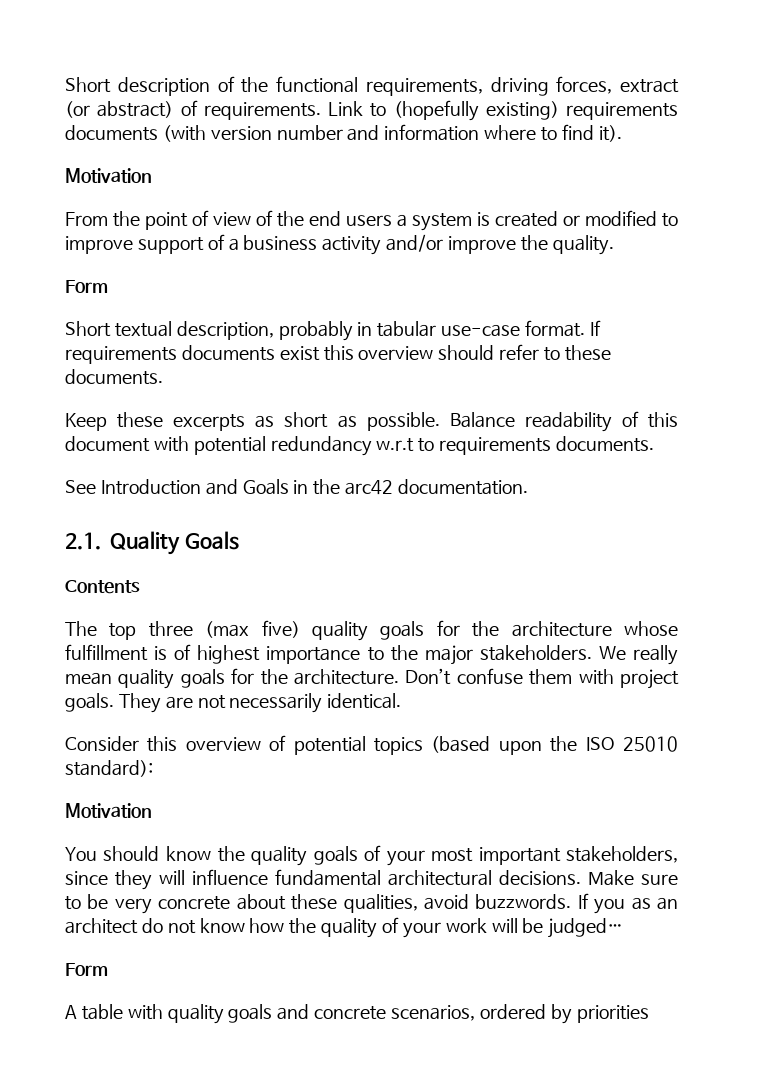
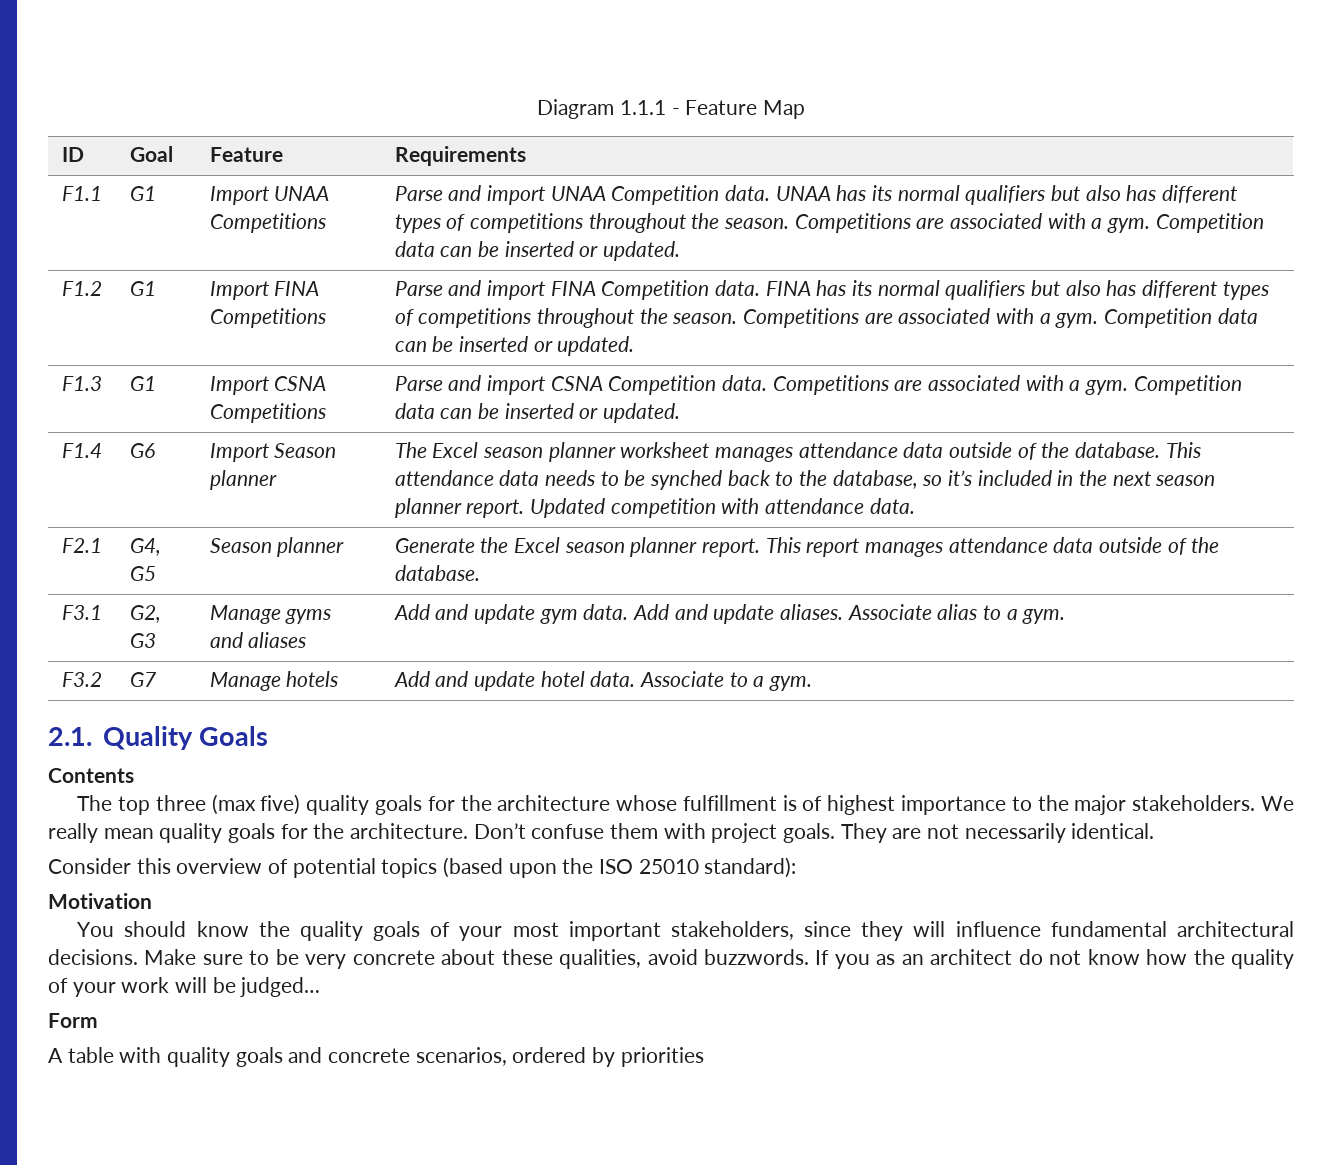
[65,76,679,96] [65,100,678,121] [65,124,622,142] [65,168,152,183] [65,210,678,231] [65,234,614,255] [65,280,108,293] [65,320,601,341] [65,344,611,364] [65,369,163,385] [65,411,678,432] [65,436,655,456] [65,479,529,495] Short description of the functional requirements, driving forces, extract (or abstract) of requirements. Link to (hopefully existing) requirements documents (with version number and information where to find it). // Motivation // From the point of view of the end users a system is created or modified to improve support of a business activity and/or improve the quality. // Form // Short textual description, probably in tabular use-case format. If requirements documents exist this overview should refer to these documents. // Keep these excerpts as short as possible. Balance readability of this document with potential redundancy w.r.t to requirements documents. // See Introduction and Goals in the arc42 documentation. -> [537,99,805,119] [61,147,84,162] [129,146,173,162] [209,147,283,162] [394,146,526,166] [61,186,102,201] [129,186,156,201] [209,186,330,205] [209,213,326,233] [394,185,1239,205] [394,213,1264,233] [394,241,681,261] [61,281,102,296] [129,281,156,296] [209,281,320,300] [209,308,326,328] [394,280,1269,300] [394,308,1258,328] [394,336,635,356] [61,376,102,391] [129,376,156,391] [209,376,327,395] [209,403,326,423] [394,375,1242,395] [394,403,681,423] [61,443,102,458] [129,443,155,458] [209,443,337,462] [209,470,277,490] [394,442,1201,462] [394,470,1216,490] [394,498,915,518] [61,538,102,553] [129,538,161,556] [129,566,156,581] [209,537,345,557] [394,537,1220,557] [394,565,480,581] [61,605,102,620] [129,605,161,623] [129,633,156,648] [209,605,332,624] [209,632,307,648] [393,604,1066,624] [61,672,102,687] [129,672,156,687] [209,671,339,691] [393,671,813,691] Diagram 1.1.1 - Feature Map // ID | Goal | Feature | Requirements // F1.1 | G1 | Import UNAA Competitions | Parse and import UNAA Competition data. UNAA has its normal qualifiers but also has different types of competitions throughout the season. Competitions are associated with a gym. Competition data can be inserted or updated. // F1.2 | G1 | Import FINA Competitions | Parse and import FINA Competition data. FINA has its normal qualifiers but also has different types of competitions throughout the season. Competitions are associated with a gym. Competition data can be inserted or updated. // F1.3 | G1 | Import CSNA Competitions | Parse and import CSNA Competition data. Competitions are associated with a gym. Competition data can be inserted or updated. // F1.4 | G6 | Import Season planner | The Excel season planner worksheet manages attendance data outside of the database. This attendance data needs to be synched back to the database, so it’s included in the next season planner report. Updated competition with attendance data. // F2.1 | G4, G5 | Season planner | Generate the Excel season planner report. This report manages attendance data outside of the database. // F3.1 | G2, G3 | Manage gyms and aliases | Add and update gym data. Add and update aliases. Associate alias to a gym. // F3.2 | G7 | Manage hotels | Add and update hotel data. Associate to a gym.

